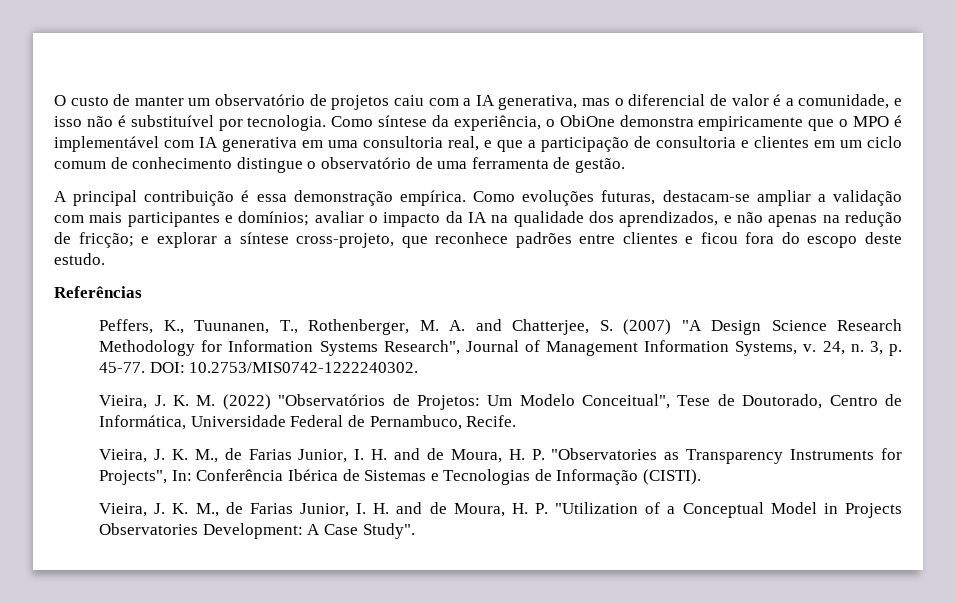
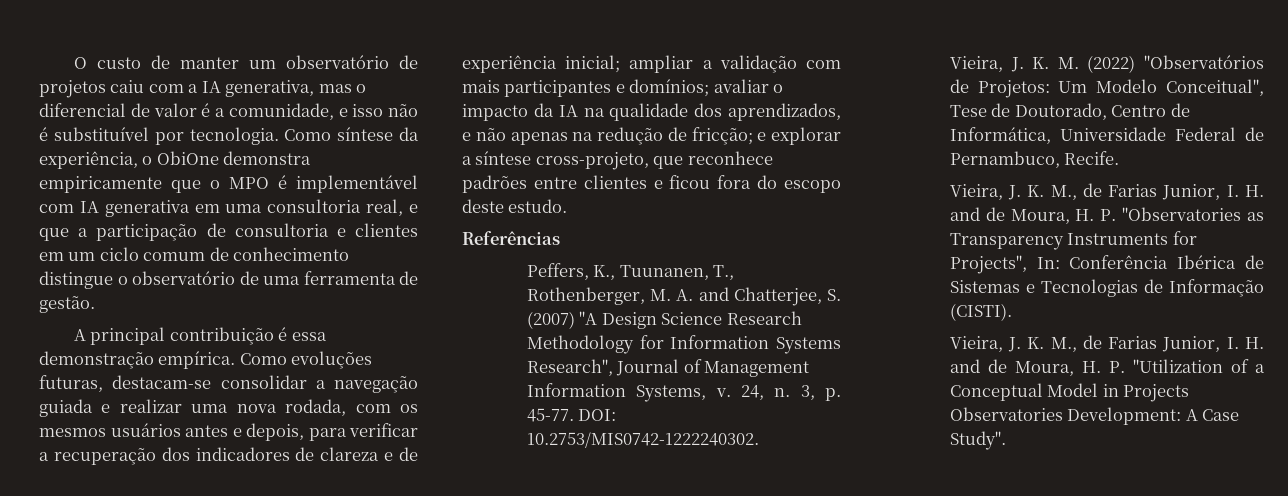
(750, 196) none -> [220,375,418,393] [39,399,418,417] [39,423,418,441] [39,447,418,465] [462,55,621,73] consolidar a navegação guiada e realizar uma nova rodada, com os mesmos usuários antes e depois, para verificar a recuperação dos indicadores de clareza e de experiência inicial;

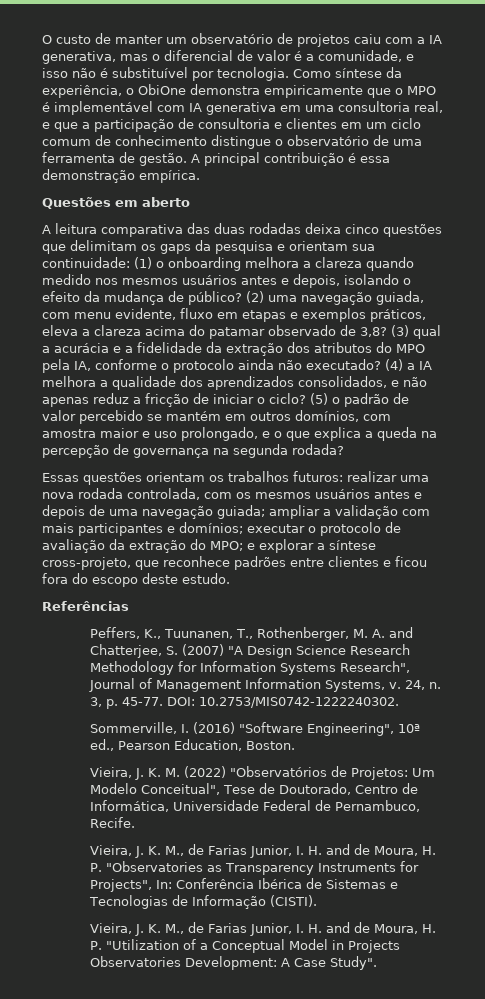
(95, 304) // -> (187, 159) none
[239,351,373,369] [39,375,418,393] [39,399,111,417] Como evoluções futuras, destacam-se consolidar a navegação guiada e -> [42,197,190,209] [42,223,442,237] [42,240,375,254] [42,257,414,271] [42,274,411,288] [42,291,424,305] [42,308,426,322] [42,325,441,339] [42,342,425,356] [42,359,432,373] [42,376,427,390] [42,393,409,407] [42,410,391,424] [42,427,437,441] [42,444,344,458] [42,471,343,485] // Questões em aberto // A leitura comparativa das duas rodadas deixa cinco questões que delimitam os gaps da pesquisa e orientam sua continuidade: (1) o onboarding melhora a clareza quando medido nos mesmos usuários antes e depois, isolando o efeito da mudança de público? (2) uma navegação guiada, com menu evidente, fluxo em etapas e exemplos práticos, eleva a clareza acima do patamar observado de 3,8? (3) qual a acurácia e a fidelidade da extração dos atributos do MPO pela IA, conforme o protocolo ainda não executado? (4) a IA melhora a qualidade dos aprendizados consolidados, e não apenas reduz a fricção de iniciar o ciclo? (5) o padrão de valor percebido se mantém em outros domínios, com amostra maior e uso prolongado, e o que explica a queda na percepção de governança na segunda rodada? // Essas questões orientam os trabalhos futuros:
[285,399,347,416] rodada, -> [78,488,200,500] rodada controlada,
[246,423,418,441] [39,447,418,465] [462,55,621,73] depois, para verificar a recuperação dos indicadores de clareza e de experiência inicial; -> [42,505,265,519] depois de uma navegação guiada;
[713,79,784,93] [462,103,841,121] [462,127,753,145] avaliar o impacto da IA na qualidade dos aprendizados, e não apenas na redução de fricção; -> [247,522,401,536] [42,539,243,553] executar o protocolo de avaliação da extração do MPO;
(759, 440) none -> [89,722,420,736] [89,739,295,751] // Sommerville, I. (2016) "Software Engineering", 10ª ed., Pearson Education, Boston.

